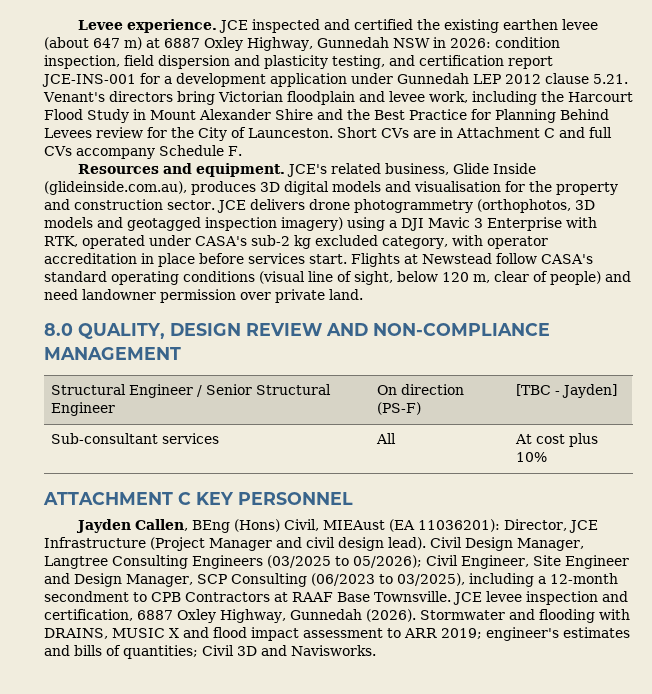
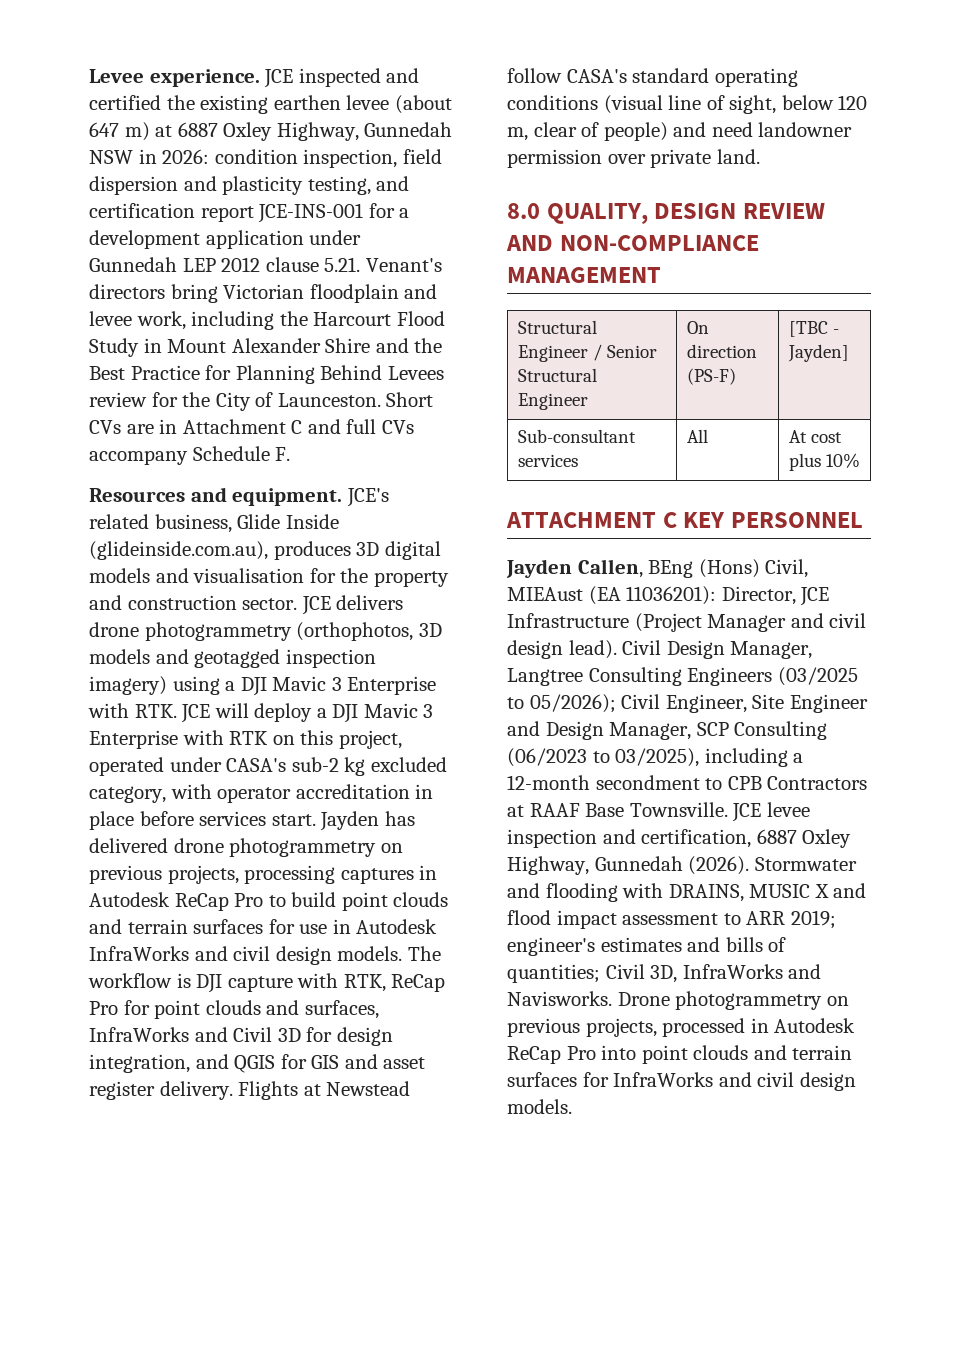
[44,236,78,247] RTK, -> [134,703,434,723] [89,730,402,749] RTK. JCE will deploy a DJI Mavic 3 Enterprise with RTK on this project,
(347, 259) none -> [320,811,415,831] [89,838,403,857] [89,865,438,884] [89,892,449,911] [89,919,438,934] [89,946,441,965] [88,973,446,993] [89,1000,379,1019] [89,1027,393,1046] [89,1054,426,1073] [89,1081,233,1100] Jayden has delivered drone photogrammetry on previous projects, processing captures in Autodesk ReCap Pro to build point clouds and terrain surfaces for use in Autodesk InfraWorks and civil design models. The workflow is DJI capture with RTK, ReCap Pro for point clouds and surfaces, InfraWorks and Civil 3D for design integration, and QGIS for GIS and asset register delivery.
[237,645,376,656] 3D and Navisworks. -> [650,964,822,983] [507,991,849,1010] [507,1018,856,1037] [507,1045,853,1064] [507,1072,856,1091] [507,1099,572,1114] 3D, InfraWorks and Navisworks. Drone photogrammetry on previous projects, processed in Autodesk ReCap Pro into point clouds and terrain surfaces for InfraWorks and civil design models.

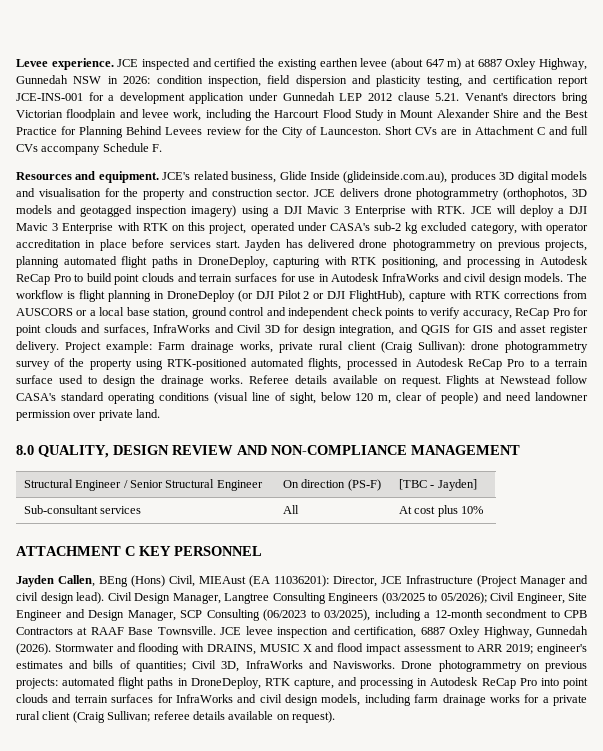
[244,865,414,884] processing captures -> [16,256,521,268] planning automated flight paths in DroneDeploy, capturing with RTK positioning, and processing
[196,973,386,993] DJI capture with RTK, -> [78,290,587,302] [16,307,512,319] flight planning in DroneDeploy (or DJI Pilot 2 or DJI FlightHub), capture with RTK corrections from AUSCORS or a local base station, ground control and independent check points to verify accuracy,
(233, 1090) none -> [65,341,588,353] [16,358,588,370] [16,375,441,387] Project example: Farm drainage works, private rural client (Craig Sullivan): drone photogrammetry survey of the property using RTK-positioned automated flights, processed in Autodesk ReCap Pro to a terrain surface used to design the drainage works. Referee details available on request.
[585,1018,746,1037] projects, processed -> [16,677,415,689] projects: automated flight paths in DroneDeploy, RTK capture, and processing
[507,1099,572,1114] models. -> [321,694,587,706] [16,711,335,723] models, including farm drainage works for a private rural client (Craig Sullivan; referee details available on request).

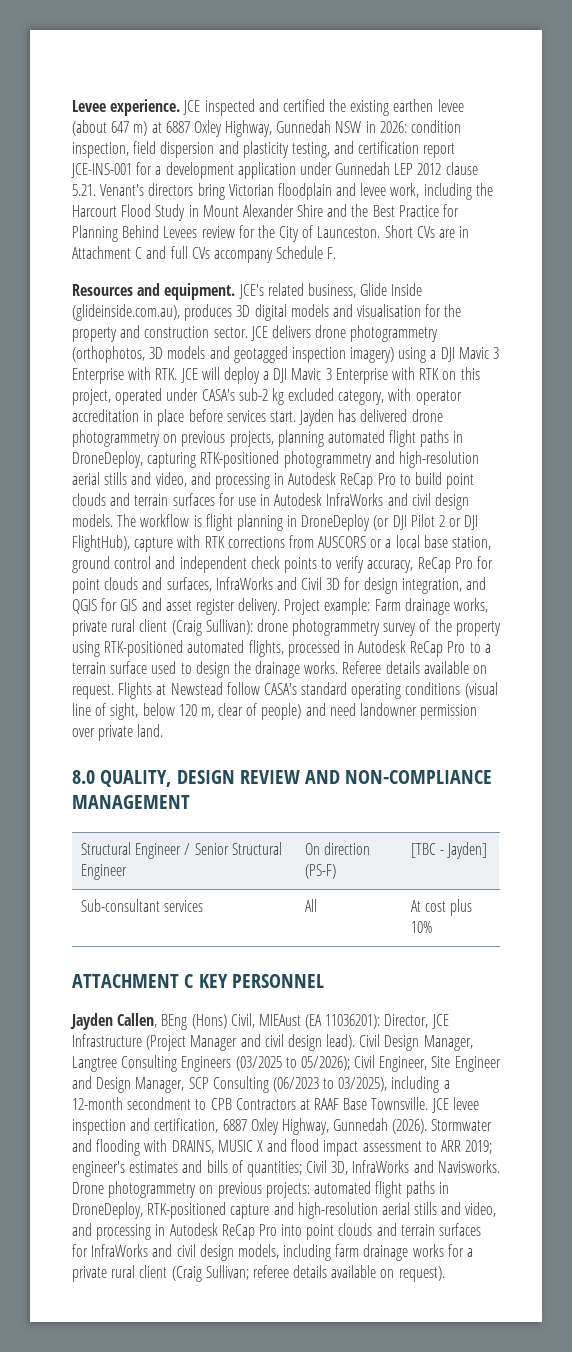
[324,256,438,268] with RTK positioning, -> [200,451,479,468] [72,472,187,487] RTK-positioned photogrammetry and high-resolution aerial stills and video,
[264,678,334,689] RTK capture, -> [147,1202,497,1219] RTK-positioned capture and high-resolution aerial stills and video,

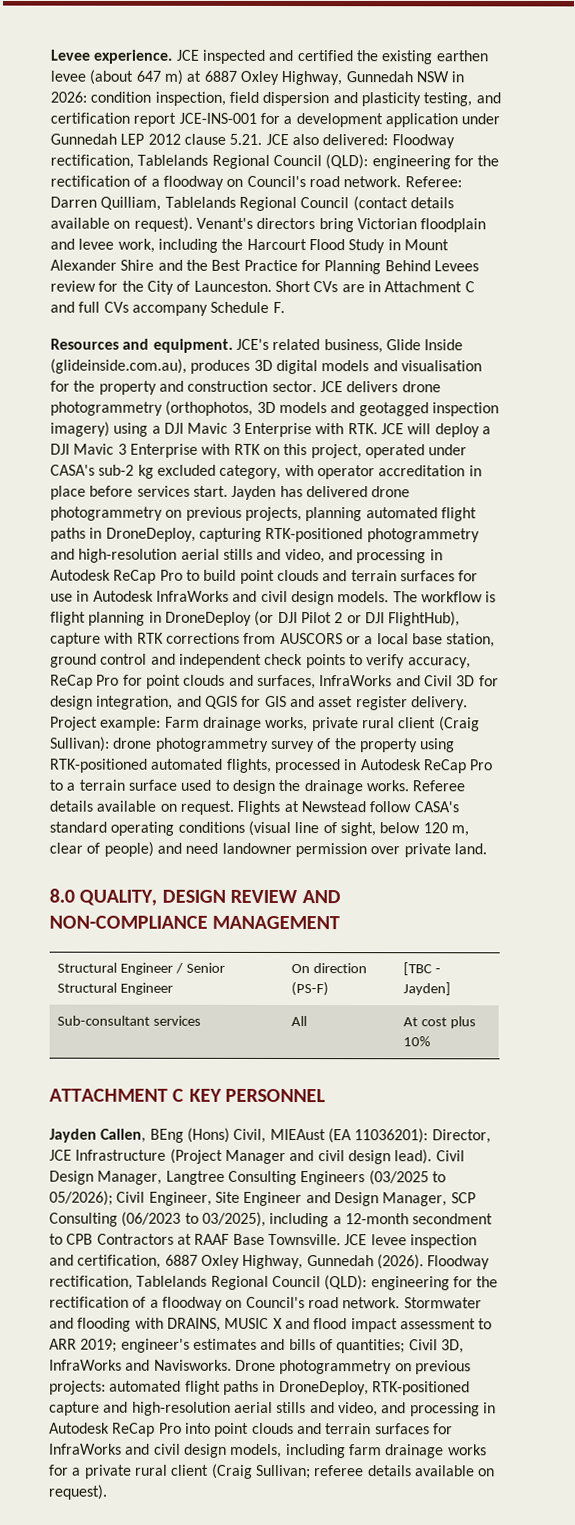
(96, 190) none -> [265,133,455,149] [50,154,500,170] [50,175,462,190] [50,196,454,212] [50,216,193,232] JCE also delivered: Floodway rectification, Tablelands Regional Council (QLD): engineering for the rectification of a floodway on Council's road network. Referee: Darren Quilliam, Tablelands Regional Council (contact details available on request).
(428, 1126) none -> [427,1255,491,1270] [49,1275,499,1291] [49,1296,401,1311] Floodway rectification, Tablelands Regional Council (QLD): engineering for the rectification of a floodway on Council's road network.

